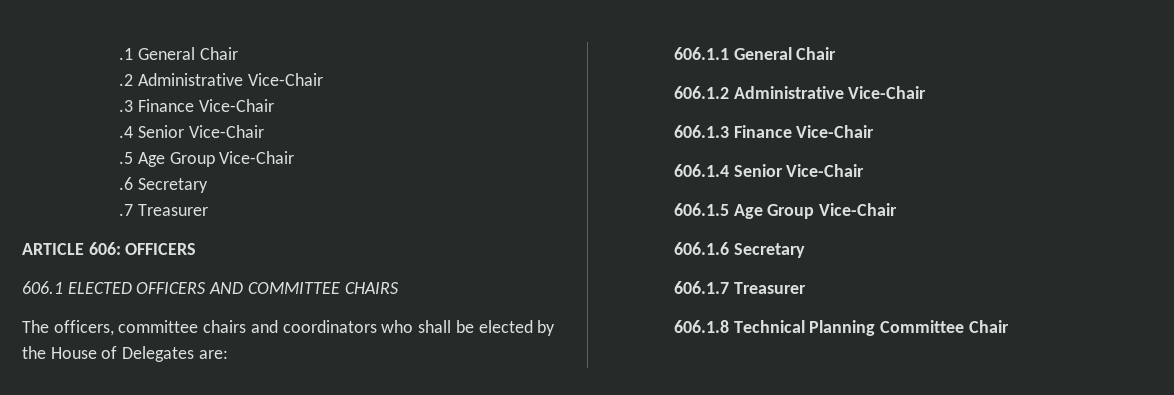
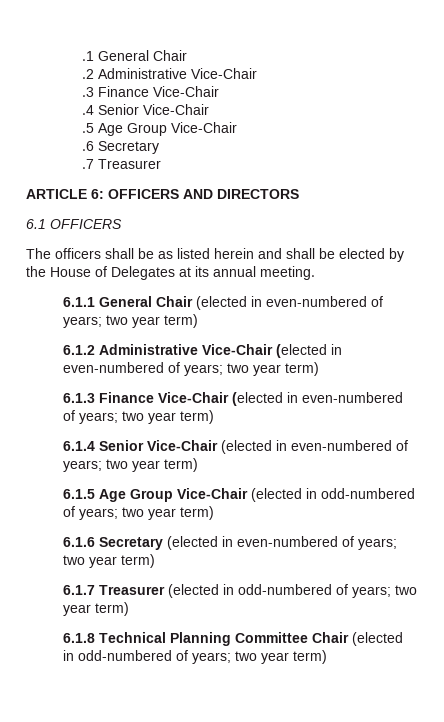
[88,242,197,255] [22,281,399,294] [22,320,414,336] 606: OFFICERS // 606.1 ELECTED OFFICERS AND COMMITTEE CHAIRS // The officers, committee chairs and coordinators who -> [91,189,299,199] [26,219,122,229] [26,248,282,259] 6: OFFICERS AND DIRECTORS // 6.1 OFFICERS // The officers shall be as listed herein and
[198,350,228,359] [673,47,837,60] [673,86,927,99] [673,125,875,138] [673,164,865,177] [673,203,897,219] [673,242,805,258] [673,281,806,294] [673,320,1009,336] are: // 606.1.1 General Chair // 606.1.2 Administrative Vice-Chair // 606.1.3 Finance Vice-Chair // 606.1.4 Senior Vice-Chair // 606.1.5 Age Group Vice-Chair // 606.1.6 Secretary // 606.1.7 Treasurer // 606.1.8 Technical Planning Committee Chair -> [179,266,315,280] [63,296,384,310] [63,314,199,328] [63,344,343,358] [63,362,320,376] [63,392,404,406] [63,410,215,424] [63,440,409,454] [63,458,199,472] [63,488,416,502] [63,506,215,520] [63,536,398,550] [63,554,156,568] [63,584,418,598] [63,602,130,616] [63,632,404,646] [63,650,328,664] at its annual meeting. // 6.1.1 General Chair (elected in even-numbered of years; two year term) // 6.1.2 Administrative Vice-Chair (elected in even-numbered of years; two year term) // 6.1.3 Finance Vice-Chair (elected in even-numbered of years; two year term) // 6.1.4 Senior Vice-Chair (elected in even-numbered of years; two year term) // 6.1.5 Age Group Vice-Chair (elected in odd-numbered of years; two year term) // 6.1.6 Secretary (elected in even-numbered of years; two year term) // 6.1.7 Treasurer (elected in odd-numbered of years; two year term) // 6.1.8 Technical Planning Committee Chair (elected in odd-numbered of years; two year term)

